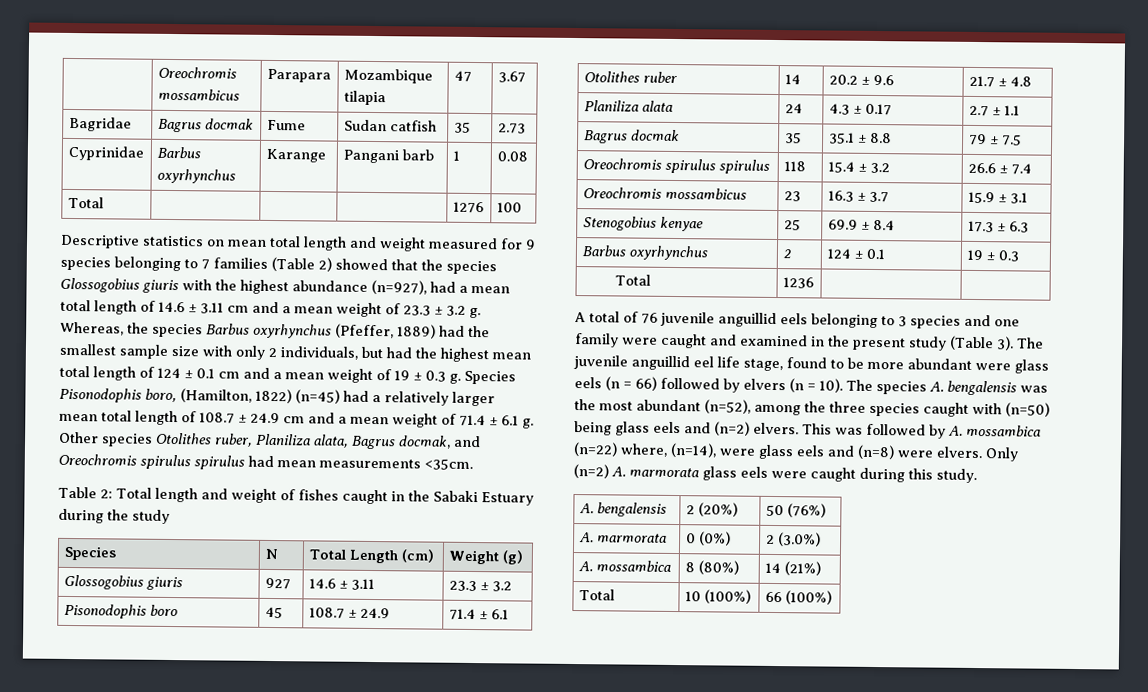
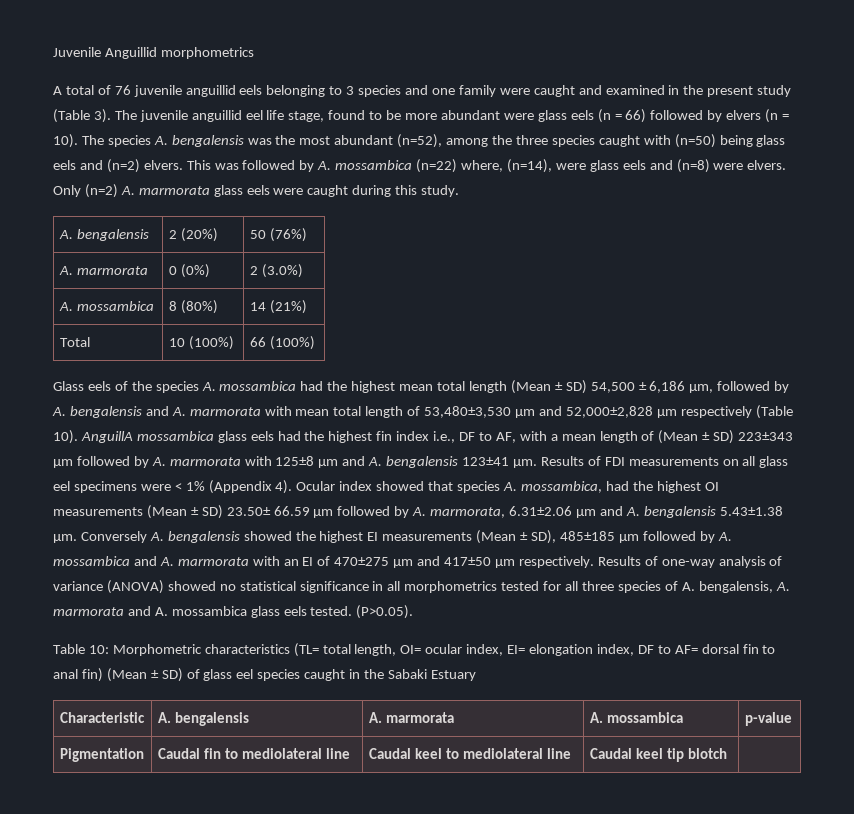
[157,66,237,79] [157,88,240,101] [266,68,331,83] [343,68,433,84] [343,90,386,106] [453,70,472,82] [497,71,526,83] [68,116,132,132] [157,118,254,133] [266,119,306,131] [343,119,437,132] [453,121,471,133] [497,123,526,134] [67,145,144,161] [156,146,201,159] [156,168,236,184] [265,148,326,163] [342,149,434,164] [452,150,460,161] [496,151,528,162] [67,196,104,209] [452,201,484,214] [496,202,522,213] [60,234,536,252] [60,256,497,275] [60,277,510,295] [60,299,481,319] [60,321,490,339] [59,343,531,363] [59,365,516,385] [59,387,495,407] [59,410,534,429] [59,431,481,450] [58,453,473,470] [58,486,534,506] [58,508,170,524] [63,545,116,561] [264,548,278,560] [308,549,434,564] [448,549,523,565] [63,574,183,591] [264,577,291,590] [308,578,375,591] [448,580,512,592] [63,603,178,619] [264,606,283,619] [308,607,390,619] [448,608,509,621] [583,71,678,84] [784,74,801,85] [828,74,894,86] [968,75,1032,88] [583,100,673,112] [784,103,803,114] [828,103,892,116] [968,105,1020,117] [583,129,680,144] [784,132,802,144] [828,132,892,144] [968,133,1022,146] [582,158,770,174] [783,161,806,172] [827,161,890,174] [967,162,1032,175] [582,187,747,200] [783,191,801,202] [827,190,889,203] [967,191,1028,204] [582,216,704,232] [783,219,801,231] [827,219,895,231] [967,220,1029,233] [581,245,708,261] [782,249,791,259] [826,248,885,260] [966,249,1019,262] [615,274,652,286] [782,277,814,289] | Oreochromis mossambicus | Parapara | Mozambique tilapia | 47 | 3.67 // Bagridae | Bagrus docmak | Fume | Sudan catfish | 35 | 2.73 // Cyprinidae | Barbus oxyrhynchus | Karange | Pangani barb | 1 | 0.08 // Total | | | | 1276 | 100 // Descriptive statistics on mean total length and weight measured for 9 species belonging to 7 families (Table 2) showed that the species Glossogobius giuris with the highest abundance (n=927), had a mean total length of 14.6 ± 3.11 cm and a mean weight of 23.3 ± 3.2 g. Whereas, the species Barbus oxyrhynchus (Pfeffer, 1889) had the smallest sample size with only 2 individuals, but had the highest mean total length of 124 ± 0.1 cm and a mean weight of 19 ± 0.3 g. Species Pisonodophis boro, (Hamilton, 1822) (n=45) had a relatively larger mean total length of 108.7 ± 24.9 cm and a mean weight of 71.4 ± 6.1 g. Other species Otolithes ruber, Planiliza alata, Bagrus docmak, and Oreochromis spirulus spirulus had mean measurements <35cm. // Table 2: Total length and weight of fishes caught in the Sabaki Estuary during the study // Species | N | Total Length (cm) | Weight (g) // Glossogobius giuris | 927 | 14.6 ± 3.11 | 23.3 ± 3.2 // Pisonodophis boro | 45 | 108.7 ± 24.9 | 71.4 ± 6.1 // Otolithes ruber | 14 | 20.2 ± 9.6 | 21.7 ± 4.8 // Planiliza alata | 24 | 4.3 ± 0.17 | 2.7 ± 1.1 // Bagrus docmak | 35 | 35.1 ± 8.8 | 79 ± 7.5 // Oreochromis spirulus spirulus | 118 | 15.4 ± 3.2 | 26.6 ± 7.4 // Oreochromis mossambicus | 23 | 16.3 ± 3.7 | 15.9 ± 3.1 // Stenogobius kenyae | 25 | 69.9 ± 8.4 | 17.3 ± 6.3 // Barbus oxyrhynchus | 2 | 124 ± 0.1 | 19 ± 0.3 // Total | 1236 | | -> [53,47,254,59] Juvenile Anguillid morphometrics
(832, 597) none -> [53,380,790,394] [52,405,793,419] [53,430,794,444] [53,456,789,468] [53,480,719,494] [53,505,783,519] [53,530,732,544] [53,556,783,568] [53,580,790,594] [53,605,414,619] [53,643,776,657] [53,668,476,682] [59,712,145,723] [157,712,249,726] [368,712,454,723] [589,712,683,723] [744,712,792,726] [59,748,144,762] [157,748,350,759] [368,748,571,759] [589,748,727,762] // Glass eels of the species A. mossambica had the highest mean total length (Mean ± SD) 54,500 ± 6,186 µm, followed by A. bengalensis and A. marmorata with mean total length of 53,480±3,530 µm and 52,000±2,828 µm respectively (Table 10). AnguillA mossambica glass eels had the highest fin index i.e., DF to AF, with a mean length of (Mean ± SD) 223±343 µm followed by A. marmorata with 125±8 µm and A. bengalensis 123±41 µm. Results of FDI measurements on all glass eel specimens were < 1% (Appendix 4). Ocular index showed that species A. mossambica, had the highest OI measurements (Mean ± SD) 23.50± 66.59 µm followed by A. marmorata, 6.31±2.06 µm and A. bengalensis 5.43±1.38 µm. Conversely A. bengalensis showed the highest EI measurements (Mean ± SD), 485±185 µm followed by A. mossambica and A. marmorata with an EI of 470±275 µm and 417±50 µm respectively. Results of one-way analysis of variance (ANOVA) showed no statistical significance in all morphometrics tested for all three species of A. bengalensis, A. marmorata and A. mossambica glass eels tested. (P>0.05). // Table 10: Morphometric characteristics (TL= total length, OI= ocular index, EI= elongation index, DF to AF= dorsal fin to anal fin) (Mean ± SD) of glass eel species caught in the Sabaki Estuary // Characteristic | A. bengalensis | A. marmorata | A. mossambica | p-value // Pigmentation | Caudal fin to mediolateral line | Caudal keel to mediolateral line | Caudal keel tip blotch |

